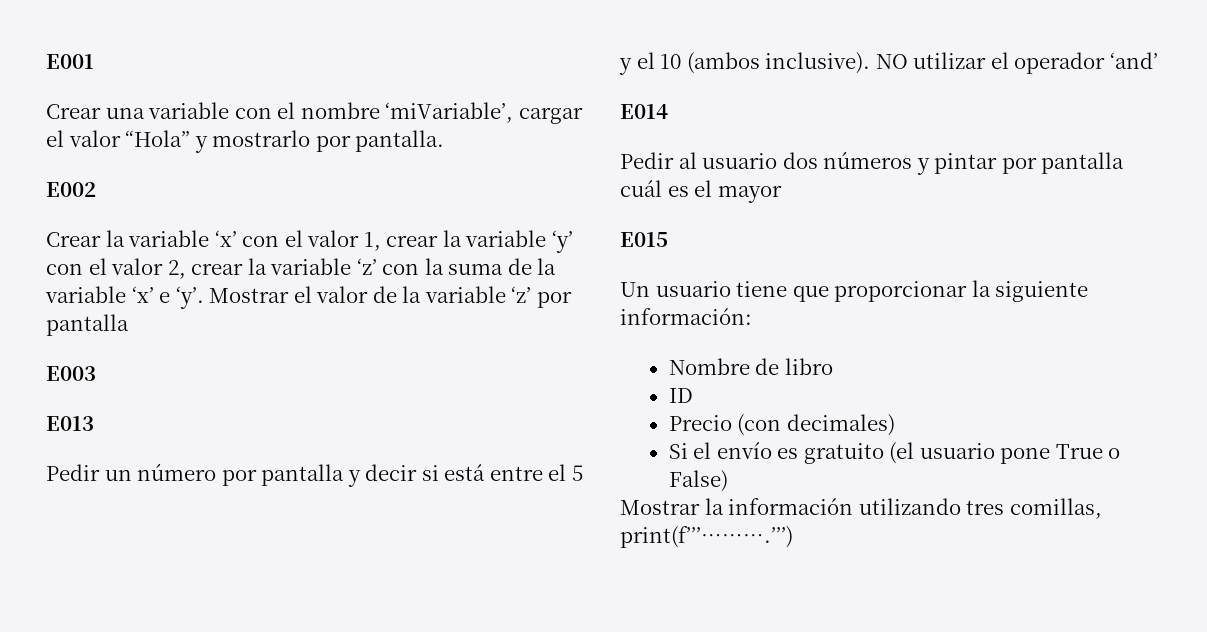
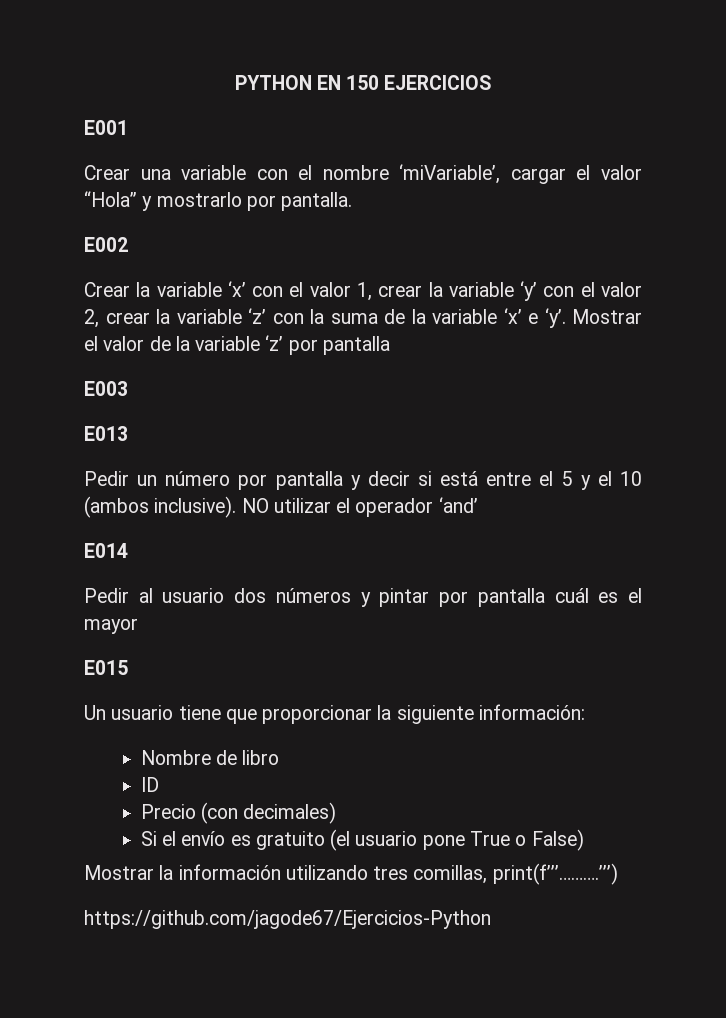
(46, 61) none -> [234,75,492,90] PYTHON EN 150 EJERCICIOS //
(793, 537) none -> [84,910,491,929] // https://github.com/jagode67/Ejercicios-Python

